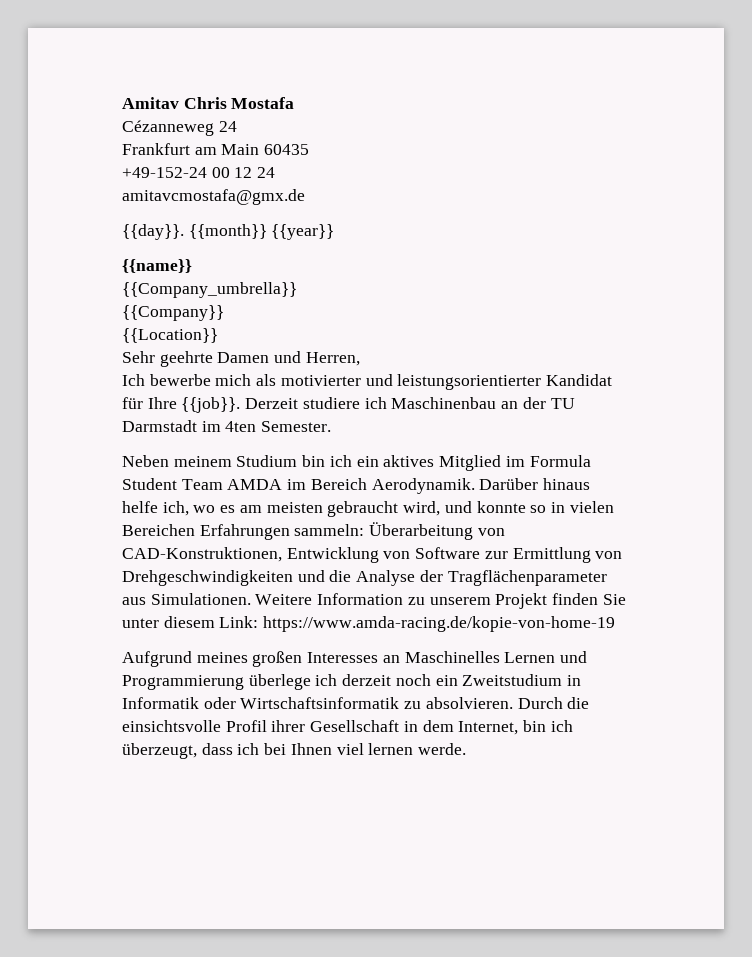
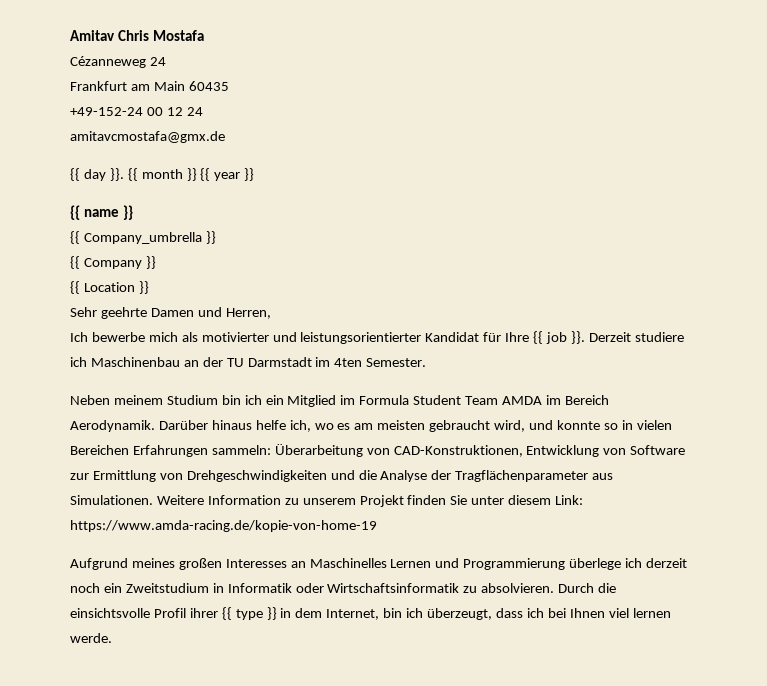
[122,224,335,240] [122,259,192,273] [122,282,297,298] [122,305,224,321] [122,328,218,343] {{day}}. {{month}} {{year}} // {{name}} // {{Company_umbrella}} // {{Company}} // {{Location}} -> [70,168,255,181] [70,205,133,220] [70,231,216,244] [70,256,156,269] [70,281,149,294] {{ day }}. {{ month }} {{ year }} // {{ name }} // {{ Company_umbrella }} // {{ Company }} // {{ Location }}
[181,397,241,413] {{job}}. -> [533,331,585,344] {{ job }}.
[383,455,435,467] aktives -> (284, 400) none
[310,720,400,732] Gesellschaft -> [221,607,277,620] {{ type }}

